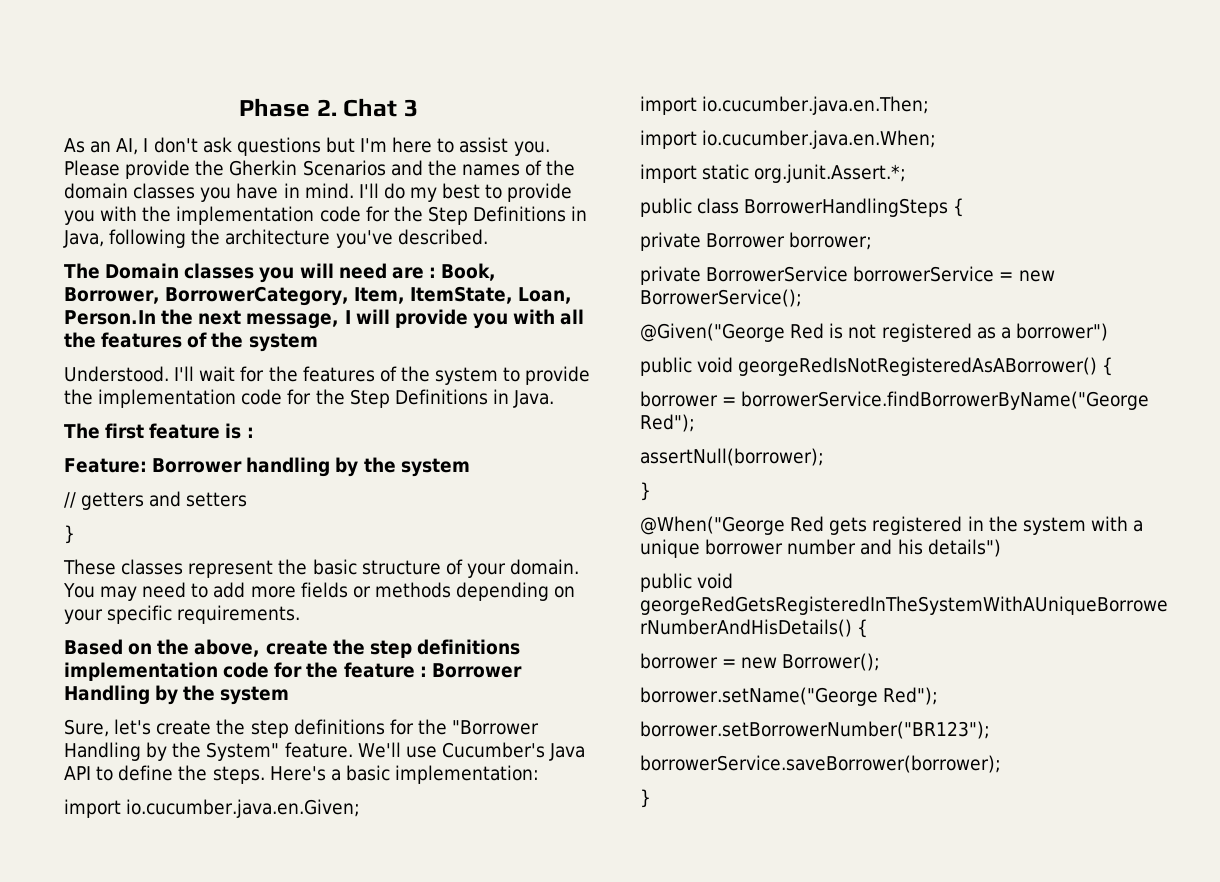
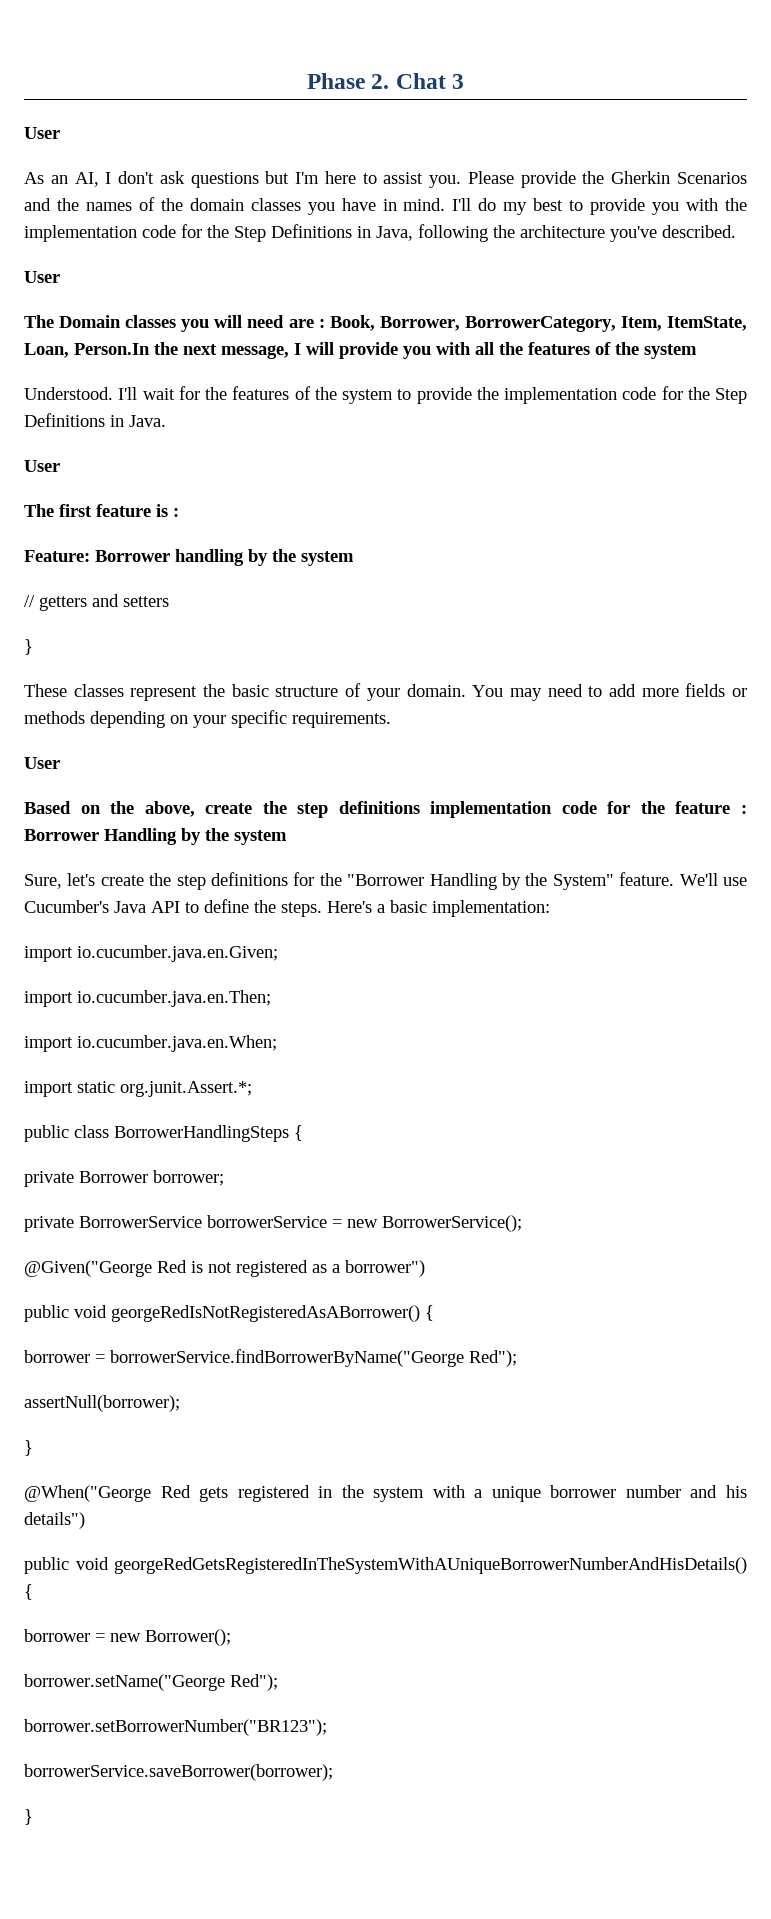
(418, 108) none -> [24,127,60,139] // User
(488, 237) none -> [24,271,60,283] // User
(555, 399) none -> [24,460,60,472] // User
(301, 614) none -> [24,757,60,769] // User

